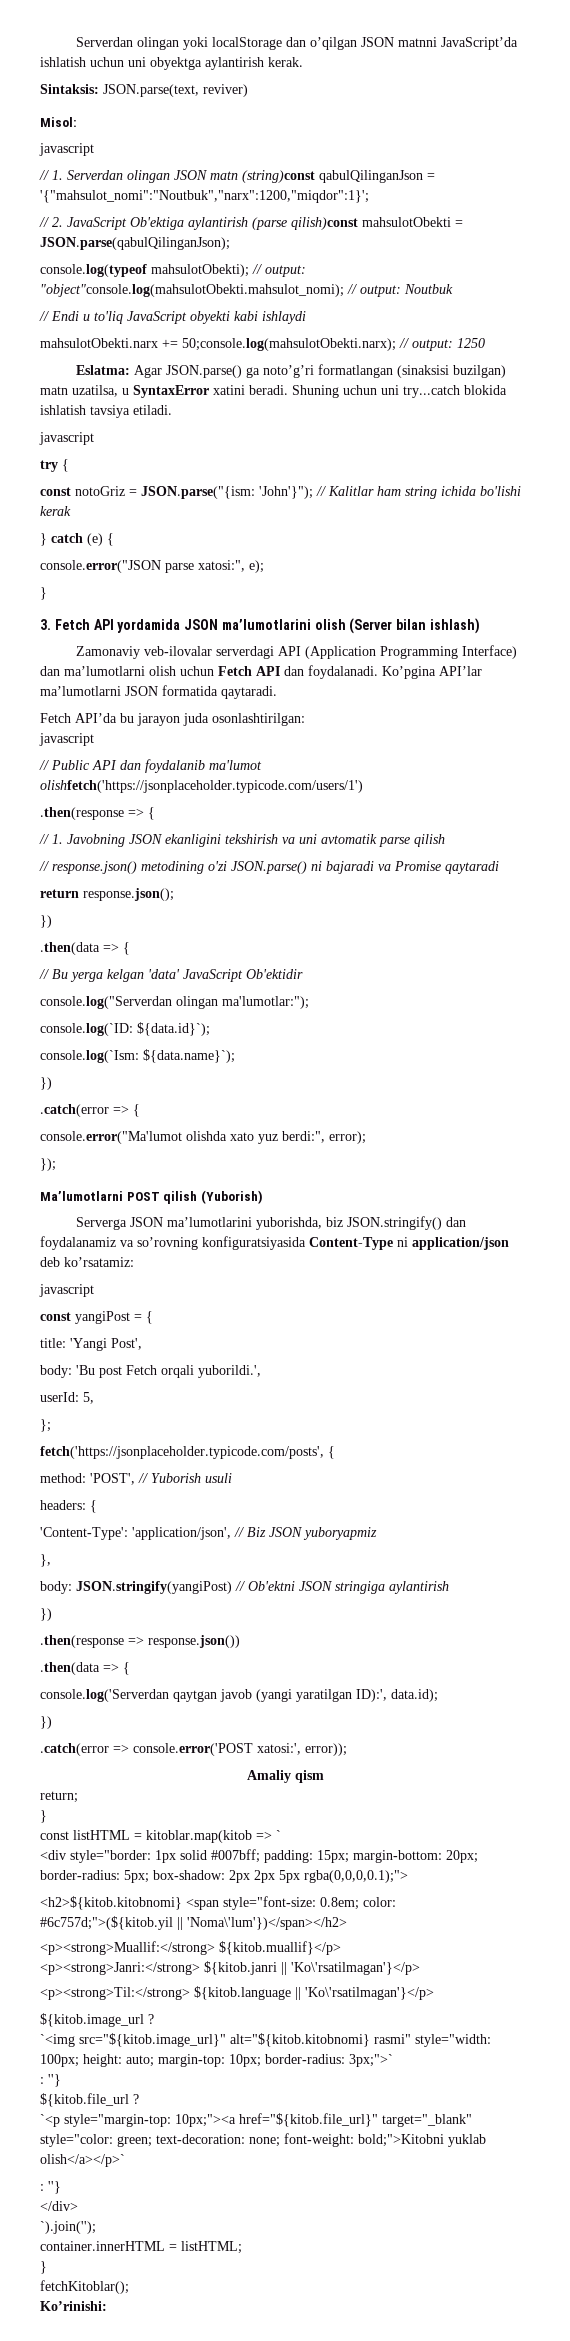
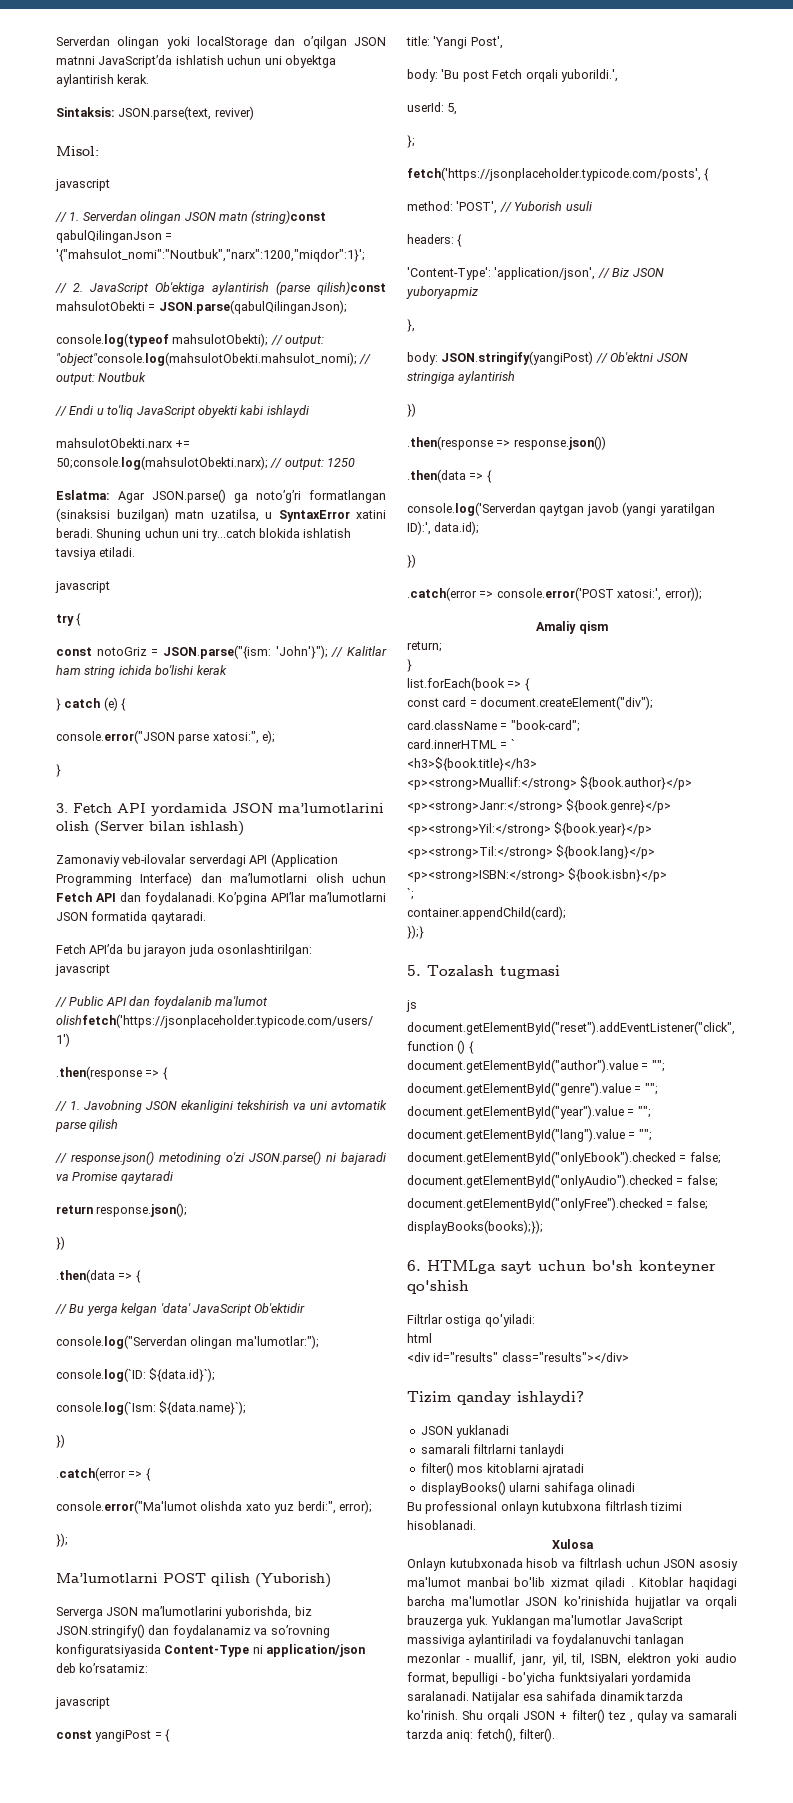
[40,1830,281,1843] [40,1849,478,1863] [40,1870,408,1883] [40,1896,396,1910] [40,1916,347,1930] [40,1941,341,1955] [40,1961,420,1975] [40,1986,434,2000] [40,2013,154,2027] [40,2033,491,2047] [40,2054,393,2067] [40,2074,61,2087] [40,2093,139,2107] [40,2113,472,2127] [40,2133,486,2147] [40,2154,125,2167] [40,2181,61,2194] [40,2201,78,2211] [40,2221,96,2234] [40,2241,242,2254] [40,2261,47,2274] [40,2280,129,2294] [40,2301,107,2311] const listHTML = kitoblar.map(kitob => ` // <div style="border: 1px solid #007bff; padding: 15px; margin-bottom: 20px; border-radius: 5px; box-shadow: 2px 2px 5px rgba(0,0,0,0.1);"> // <h2>${kitob.kitobnomi} <span style="font-size: 0.8em; color: #6c757d;">(${kitob.yil || 'Noma\'lum'})</span></h2> // <p><strong>Muallif:</strong> ${kitob.muallif}</p> // <p><strong>Janri:</strong> ${kitob.janri || 'Ko\'rsatilmagan'}</p> // <p><strong>Til:</strong> ${kitob.language || 'Ko\'rsatilmagan'}</p> // ${kitob.image_url ? // `<img src="${kitob.image_url}" alt="${kitob.kitobnomi} rasmi" style="width: 100px; height: auto; margin-top: 10px; border-radius: 3px;">` // : ''} // ${kitob.file_url ? // `<p style="margin-top: 10px;"><a href="${kitob.file_url}" target="_blank" style="color: green; text-decoration: none; font-weight: bold;">Kitobni yuklab olish</a></p>` // : ''} // </div> // `).join(''); // container.innerHTML = listHTML; // } // fetchKitoblar(); // Ko’rinishi: -> [407,677,530,691] [407,696,654,710] [407,720,580,732] [407,739,515,749] [407,757,537,771] [407,776,693,790] [407,799,672,813] [407,822,653,836] [407,845,656,859] [407,868,668,882] [407,888,414,900] [407,906,566,920] [407,925,424,939] [407,965,560,979] [406,1000,417,1012] [407,1021,735,1035] [407,1040,474,1054] [407,1059,665,1073] [407,1082,658,1096] [407,1105,651,1119] [407,1128,652,1142] [407,1151,721,1165] [407,1174,718,1188] [407,1197,708,1211] [407,1220,543,1234] [407,1260,716,1274] [407,1280,469,1294] [407,1314,535,1327] [407,1333,432,1343] [407,1352,629,1363] [407,1391,584,1405] [420,1425,510,1438] [420,1444,564,1457] [420,1462,584,1476] [420,1481,635,1495] [407,1501,682,1514] [407,1520,476,1530] [551,1539,594,1549] [407,1558,738,1571] [407,1577,737,1590] [407,1596,737,1609] [407,1615,683,1628] [407,1634,684,1647] [407,1653,737,1666] [407,1672,691,1685] [407,1691,683,1704] [407,1709,737,1723] [406,1728,556,1742] list.forEach(book => { // const card = document.createElement("div"); // card.className = "book-card"; // card.innerHTML = ` // <h3>${book.title}</h3> // <p><strong>Muallif:</strong> ${book.author}</p> // <p><strong>Janr:</strong> ${book.genre}</p> // <p><strong>Yil:</strong> ${book.year}</p> // <p><strong>Til:</strong> ${book.lang}</p> // <p><strong>ISBN:</strong> ${book.isbn}</p> // `; // container.appendChild(card); // });} // 5. Tozalash tugmasi // js // document.getElementById("reset").addEventListener("click", function () { // document.getElementById("author").value = ""; // document.getElementById("genre").value = ""; // document.getElementById("year").value = ""; // document.getElementById("lang").value = ""; // document.getElementById("onlyEbook").checked = false; // document.getElementById("onlyAudio").checked = false; // document.getElementById("onlyFree").checked = false; // displayBooks(books);}); // 6. HTMLga sayt uchun bo'sh konteyner qo'shish // Filtrlar ostiga qo'yiladi: // html // <div id="results" class="results"></div> // Tizim qanday ishlaydi? // JSON yuklanadi // samarali filtrlarni tanlaydi // filter() mos kitoblarni ajratadi // displayBooks() ularni sahifaga olinadi // Bu professional onlayn kutubxona filtrlash tizimi hisoblanadi. // Xulosa // Onlayn kutubxonada hisob va filtrlash uchun JSON asosiy ma'lumot manbai bo'lib xizmat qiladi . Kitoblar haqidagi barcha ma'lumotlar JSON ko'rinishida hujjatlar va orqali brauzerga yuk. Yuklangan ma'lumotlar JavaScript massiviga aylantiriladi va foydalanuvchi tanlagan mezonlar - muallif, janr, yil, til, ISBN, elektron yoki audio format, bepulligi - bo'yicha funktsiyalari yordamida saralanadi. Natijalar esa sahifada dinamik tarzda ko'rinish. Shu orqali JSON + filter() tez , qulay va samarali tarzda aniq: fetch(), filter().

